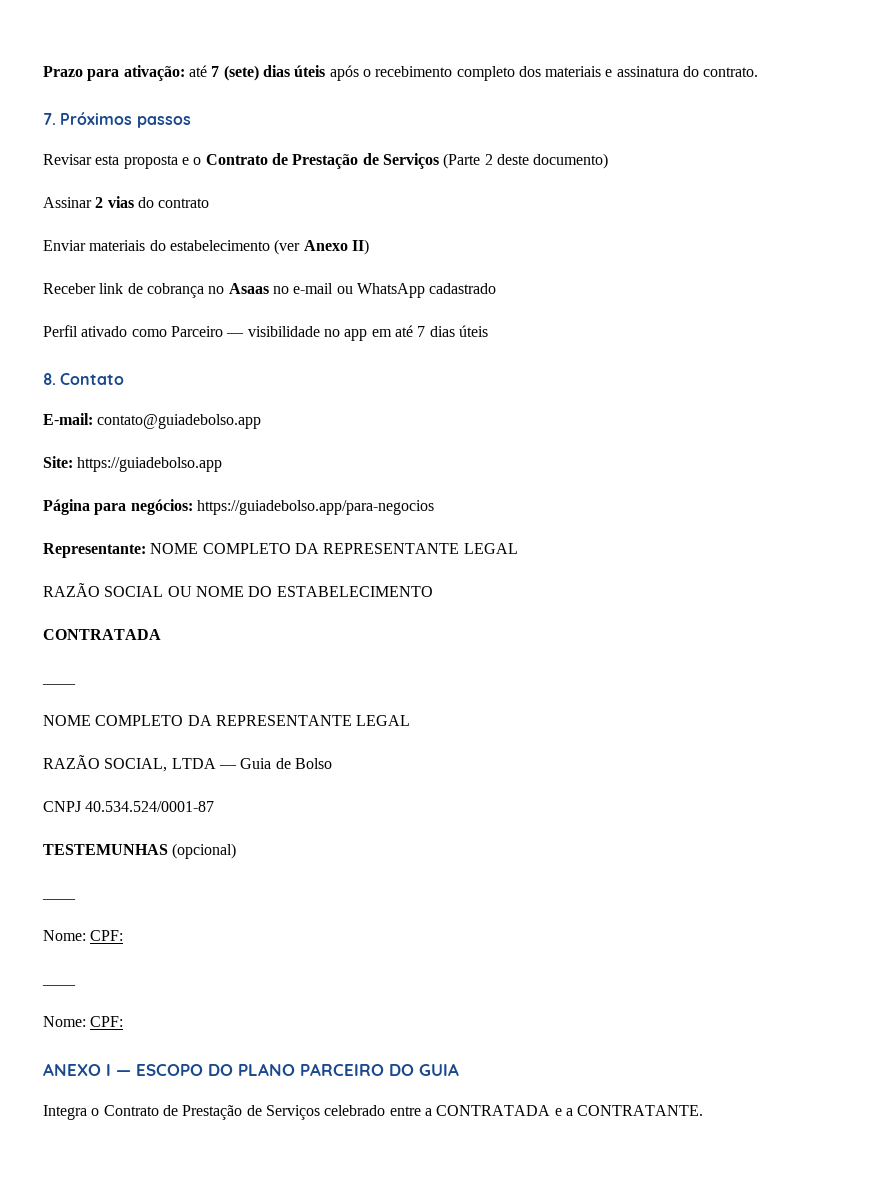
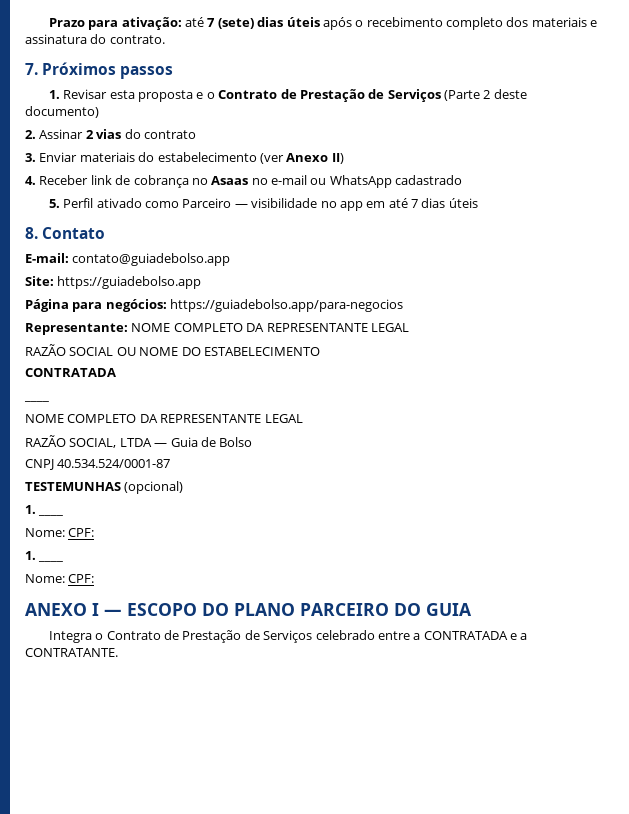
(191, 122) none -> [48,90,60,99] 1.
(609, 161) none -> [25,130,36,139] 2.
(210, 203) none -> [25,153,36,162] 3.
(369, 247) none -> [25,176,36,185] 4.
(497, 288) none -> [48,199,60,208] 5.
[42,898,76,900] [43,930,124,941] ____ // Nome: CPF: // -> [25,505,36,514] [38,514,64,516] [25,528,95,537] [25,551,36,560] 1. ____ // Nome: CPF: // 1.

